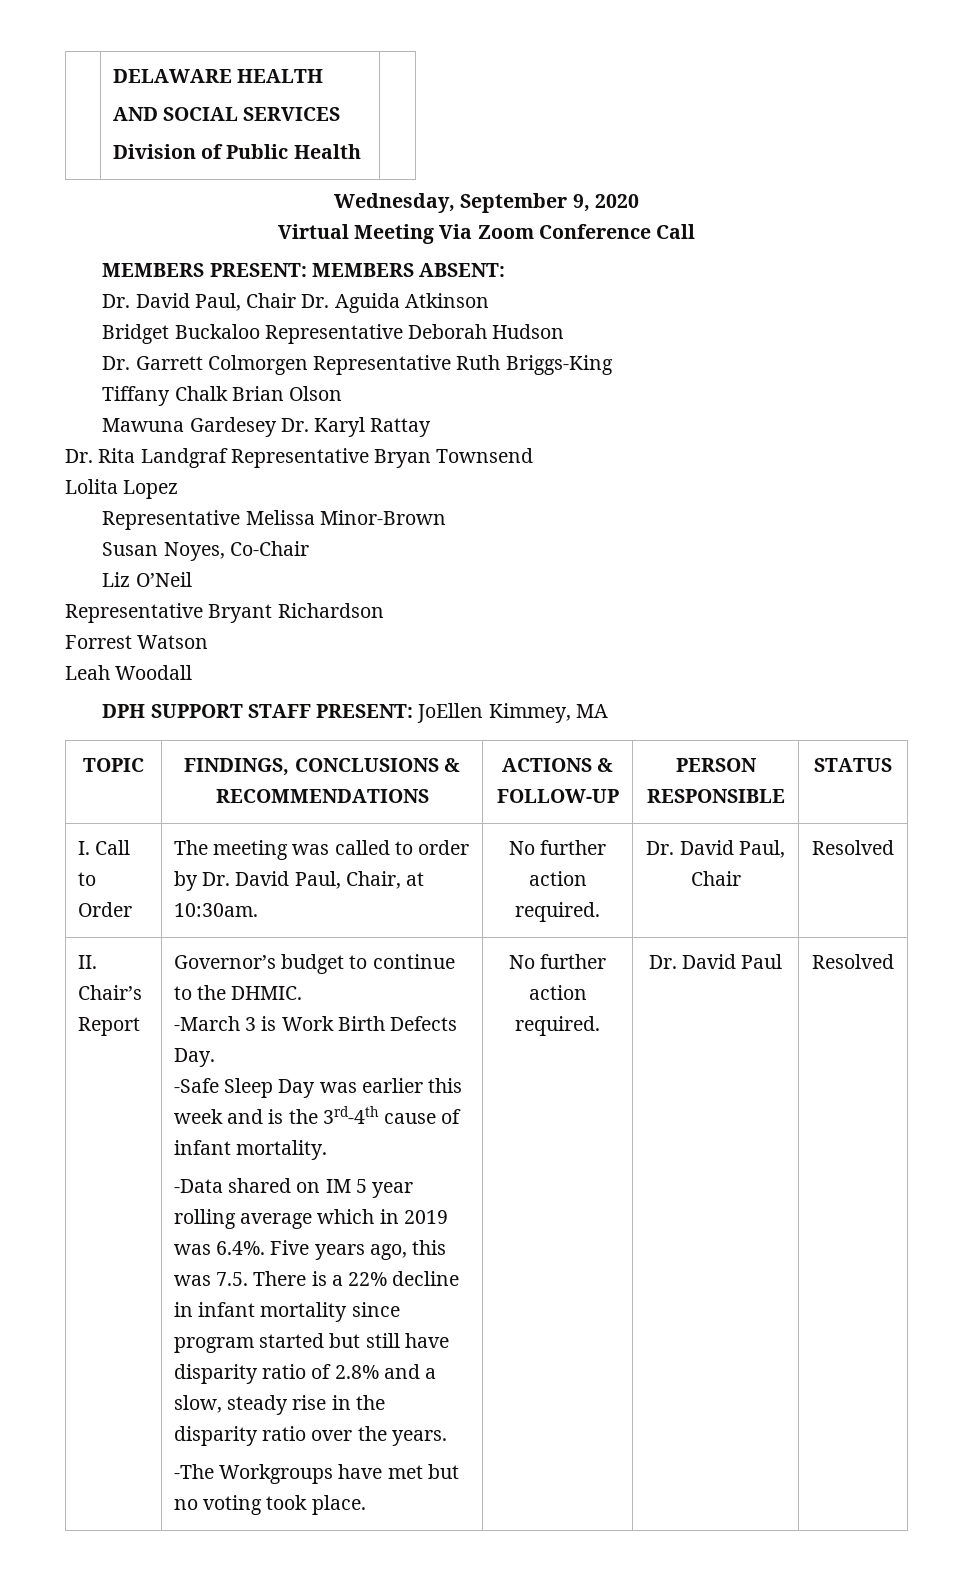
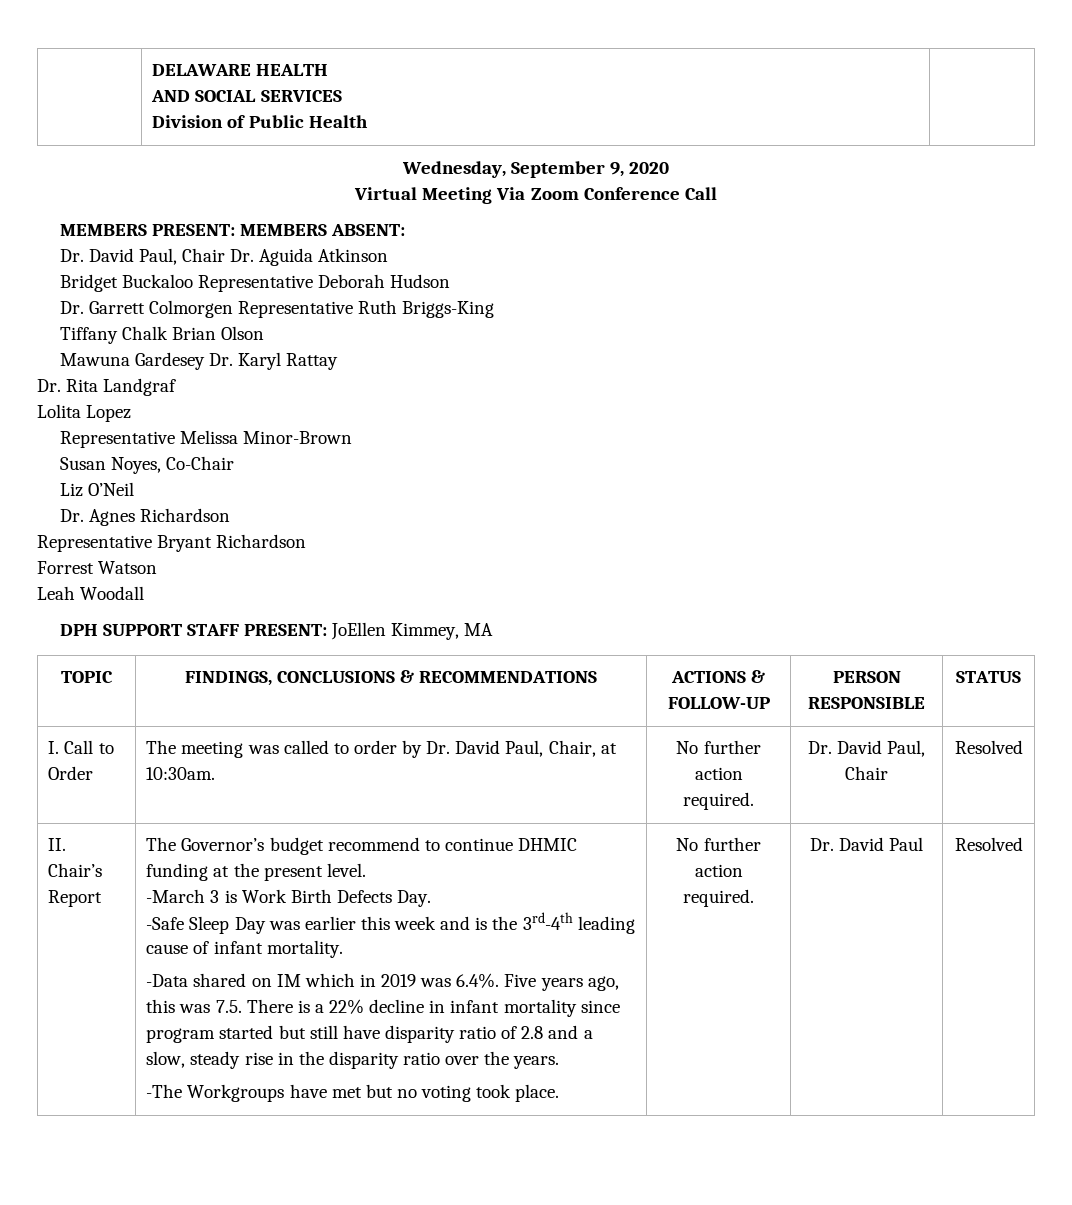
[230,448,534,468] Representative Bryan Townsend -> (177, 387) none
(192, 579) none -> [59,508,230,526] // Dr. Agnes Richardson
(140, 1026) none -> [146,837,177,851] The
(345, 964) none -> [327,837,420,851] recommend
[173,985,303,1000] to the DHMIC. -> [518,838,578,851] [146,863,366,881] DHMIC funding at the present level.
(379, 1115) none -> [577,916,635,934] leading
[355,1179,414,1198] [173,1209,313,1229] 5 year rolling average -> (301, 980) none
[334,1365,379,1379] 2.8% -> [521,1026,544,1039] 2.8

